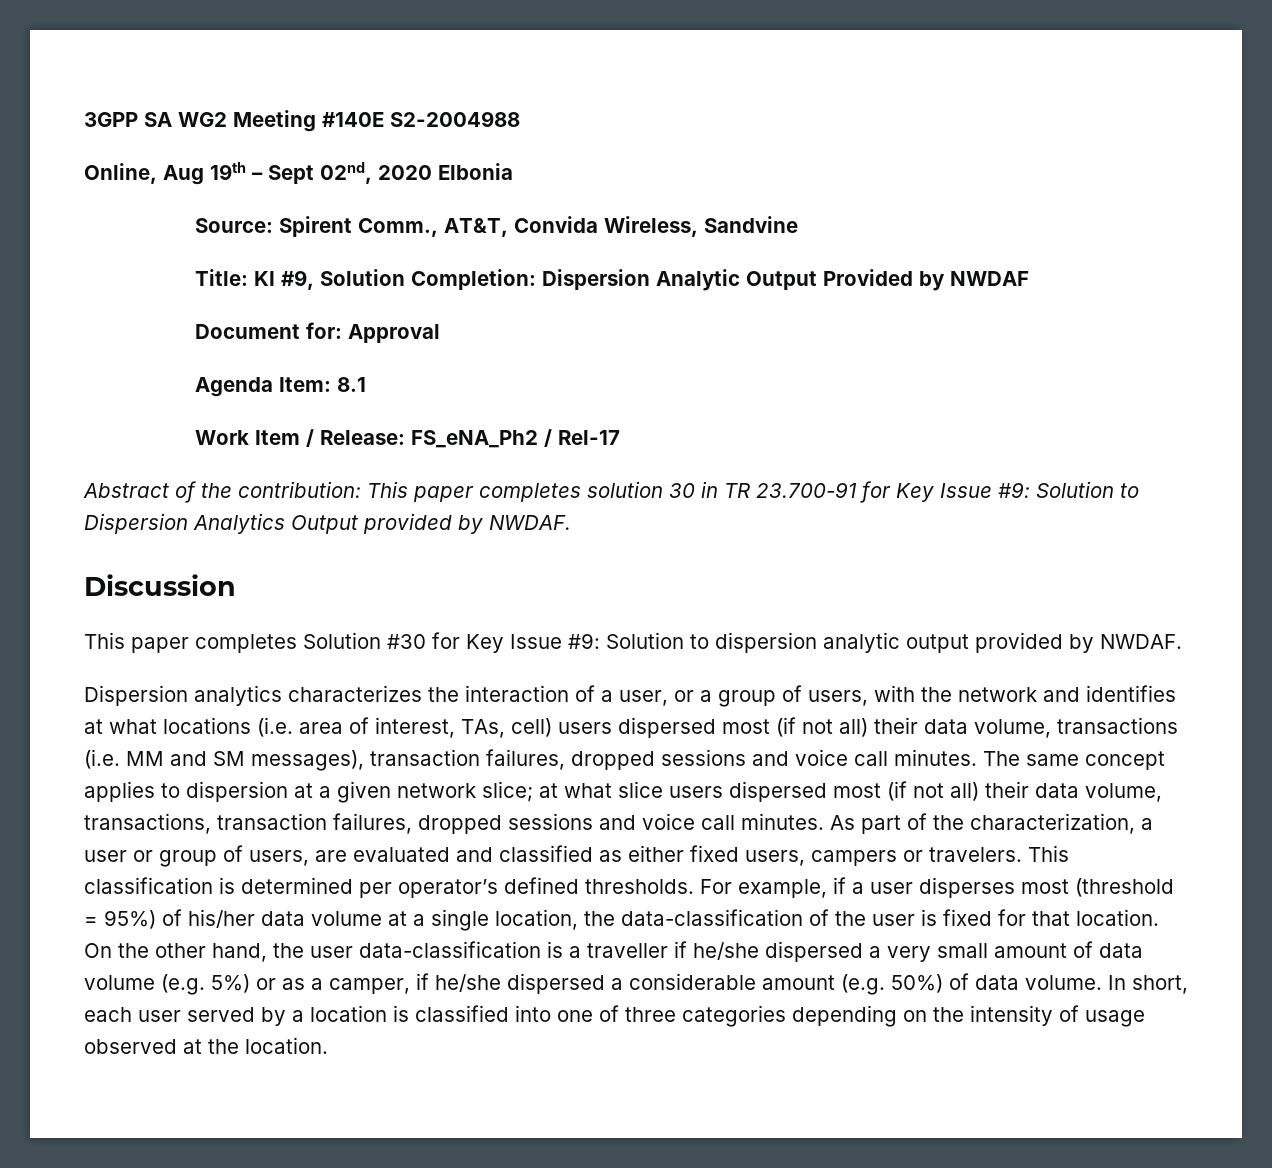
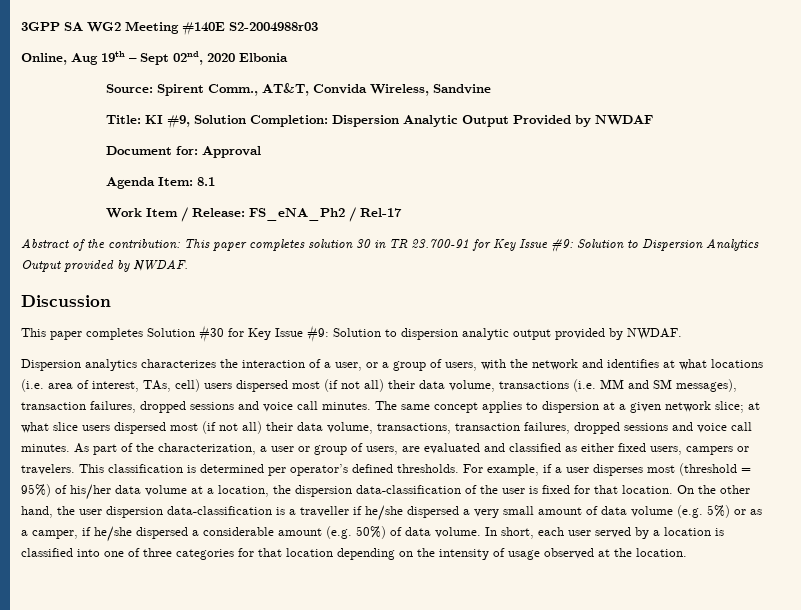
[390,111,520,127] S2-2004988 -> [229,22,318,32] S2-2004988r03
[431,909,489,931] single -> (214, 491) none
(615, 918) none -> [295,485,352,497] dispersion
(353, 952) none -> [106,506,163,518] dispersion
(786, 1016) none -> [238,548,333,557] for that location

